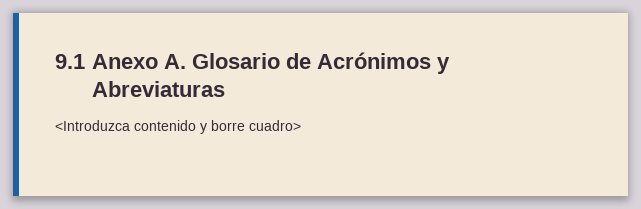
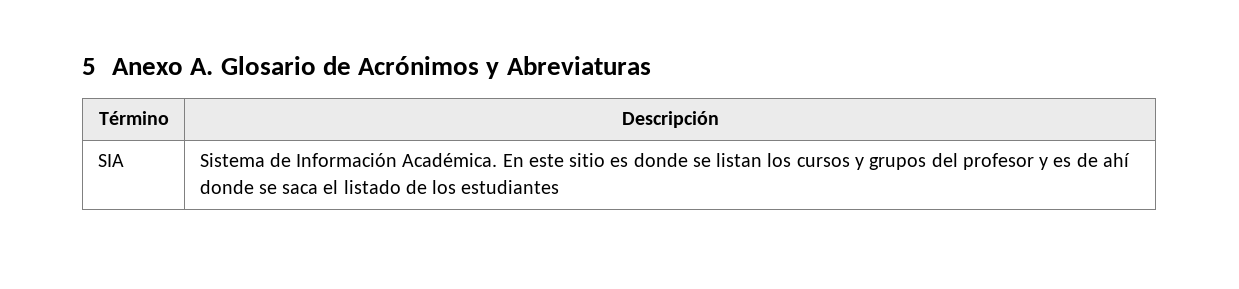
[55,54,85,69] 9.1 -> [82,58,96,75] 5
[55,120,301,134] // <Introduzca contenido y borre cuadro> -> [98,111,169,125] [621,111,719,128] [97,154,124,167] [199,153,1130,170] [199,180,560,194] // Término | Descripción // SIA | Sistema de Información Académica. En este sitio es donde se listan los cursos y grupos del profesor y es de ahí donde se saca el listado de los estudiantes

